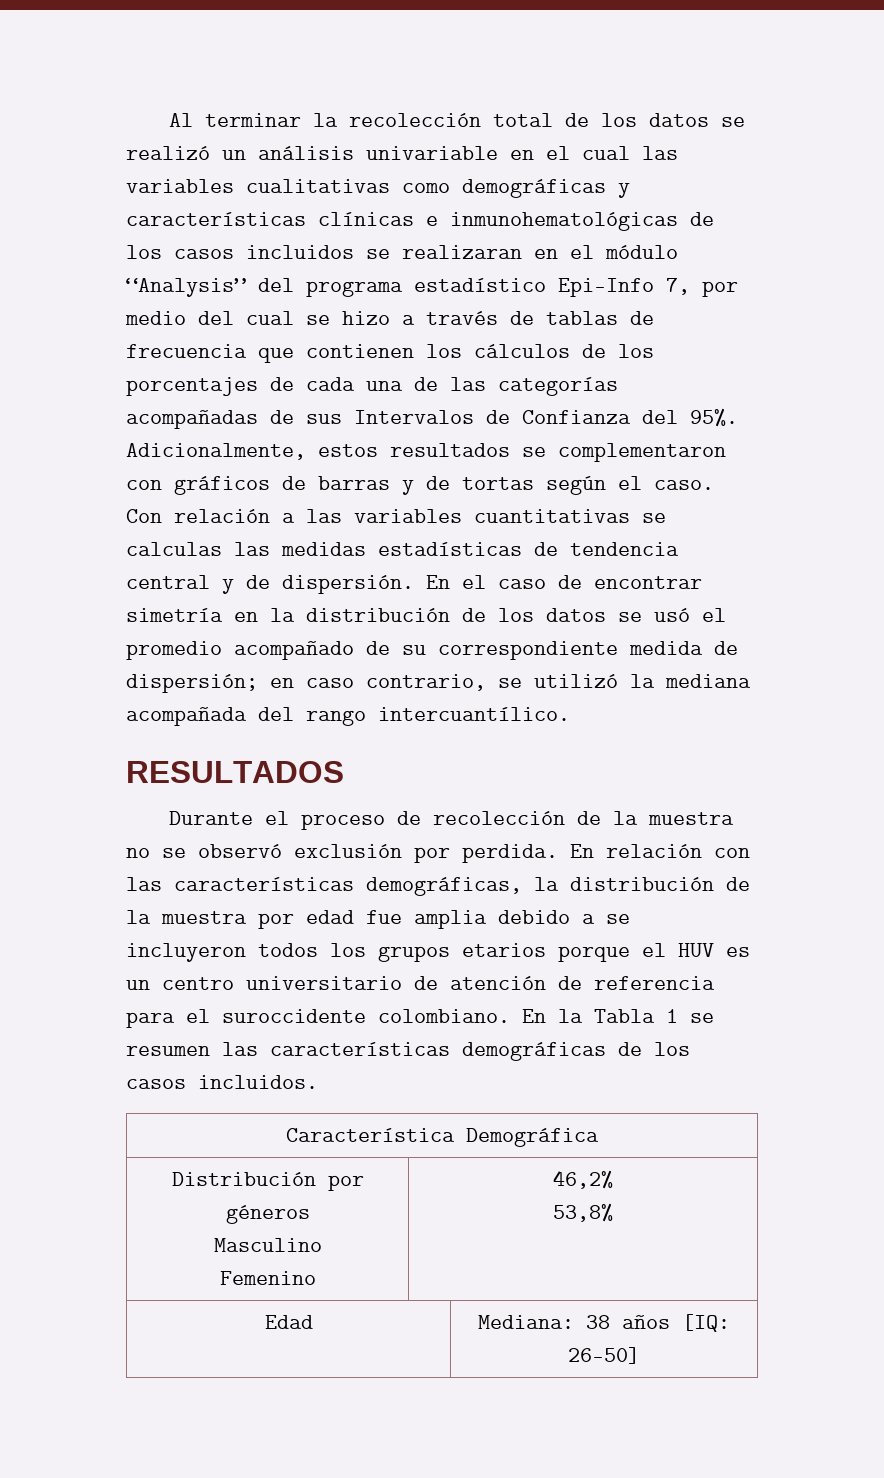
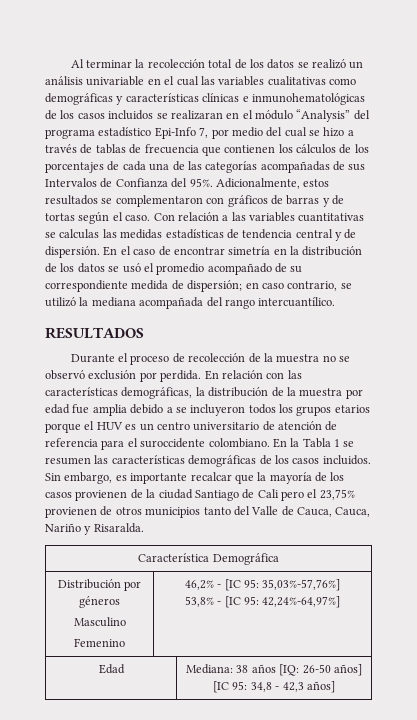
(318, 1082) none -> [45,472,345,484] [45,489,355,501] [45,506,371,518] [45,523,144,535] Sin embargo, es importante recalcar que la mayoría de los casos provienen de la ciudad Santiago de Cali pero el 23,75% provienen de otros municipios tanto del Valle de Cauca, Cauca, Nariño y Risaralda.
[553,1203,613,1222] // 53,8% -> [217,579,341,591] [184,596,341,608] - [IC 95: 35,03%-57,76%] // 53,8% - [IC 95: 42,24%-64,97%]
[568,1347,640,1364] 26-50] -> [302,664,362,676] [213,681,335,693] 26-50 años] [IC 95: 34,8 - 42,3 años]

